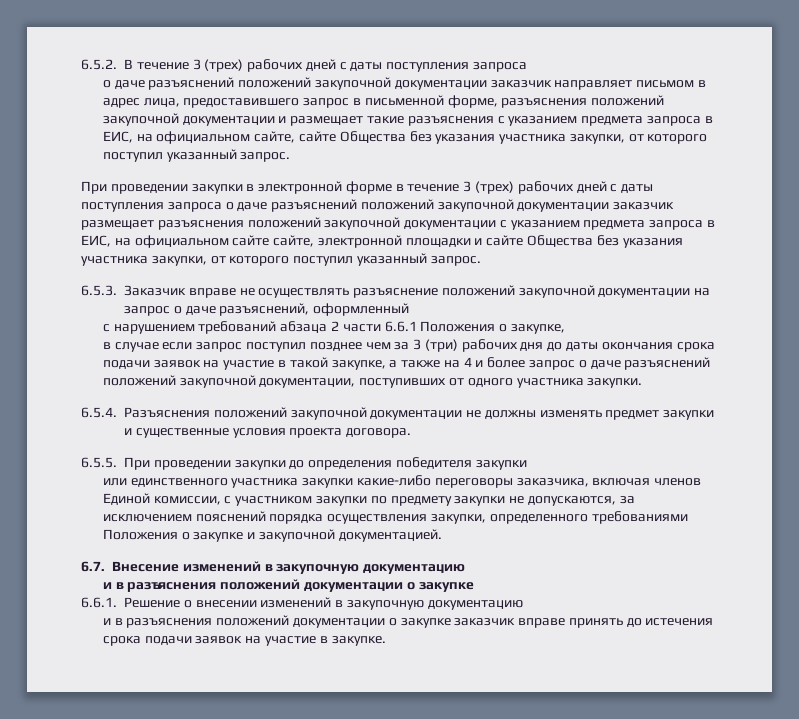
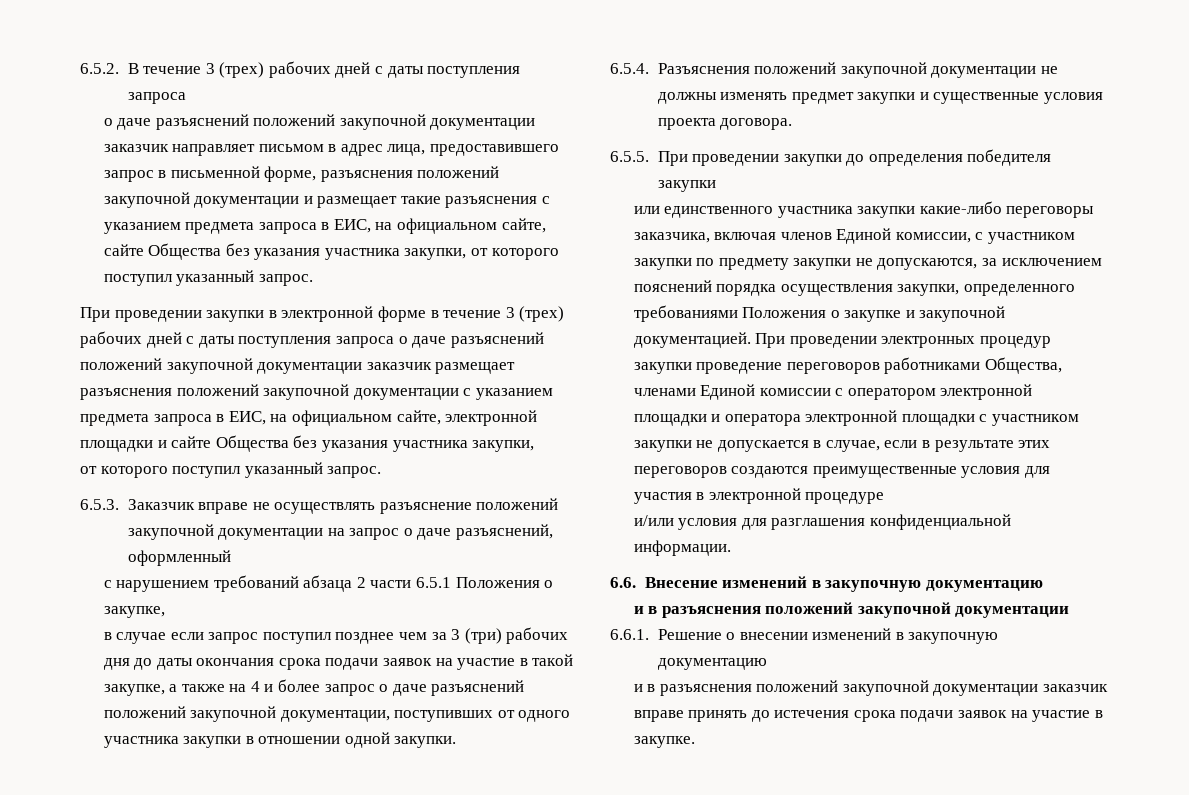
[232,235,270,246] сайте -> (392, 418) none
(207, 261) none -> (535, 446) //
[384,321,417,332] 6.6.1 -> [416,577,452,588] 6.5.1
(584, 383) none -> [183,732,390,748] закупки в отношении одной
[81,561,105,572] // 6.7. -> [755,333,1051,348] [633,357,1062,374] [633,384,1033,400] [633,410,1080,426] [633,440,1051,452] [633,466,1050,478] [633,488,885,504] [633,514,1011,530] [633,540,731,556] [610,577,636,588] При проведении электронных процедур закупки проведение переговоров работниками Общества, членами Единой комиссии с оператором электронной площадки и оператора электронной площадки с участником закупки не допускается в случае, если в результате этих переговоров создаются преимущественные условия для участия в электронной процедуре // и/или условия для разглашения конфиденциальной информации. // 6.6.
[303,582,474,592] документации о закупке -> [857,602,1070,618] закупочной документации
[292,618,451,628] документации о закупке -> [842,680,1039,696] закупочной документации

